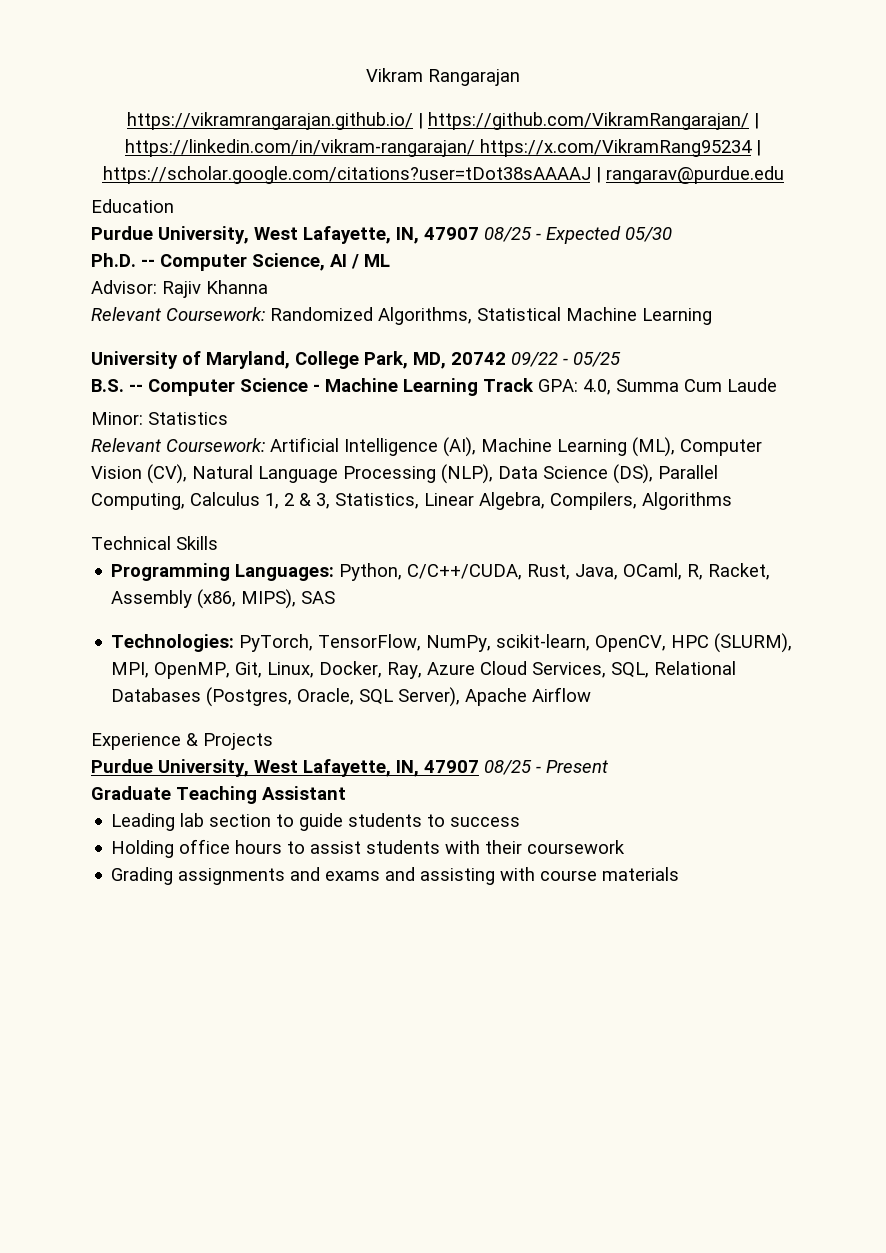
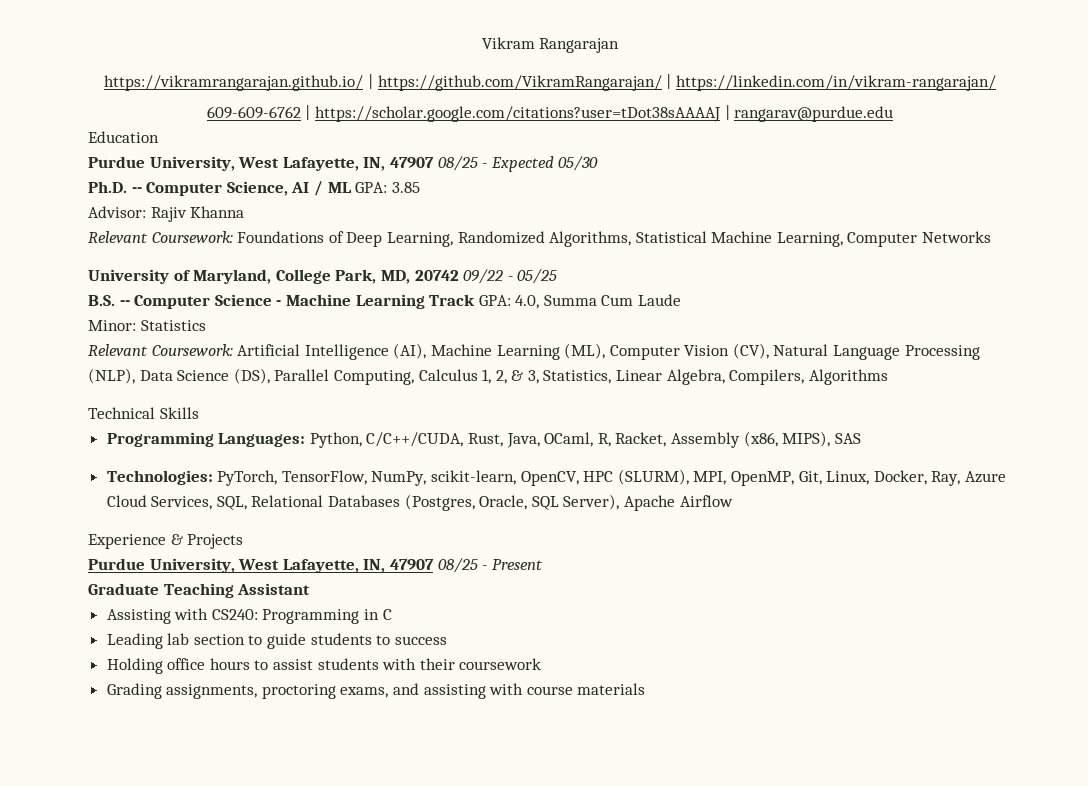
[480,139,752,157] https://x.com/VikramRang95234 -> [206,106,301,119] // 609-609-6762
(390, 260) none -> [355,182,420,193] GPA: 3.85
(265, 314) none -> [237,231,453,247] Foundations of Deep Learning,
[642,308,712,325] Learning -> [776,231,992,247] Learning, Computer Networks
[284,493,294,506] 2 -> [495,370,507,384] 2,
(346, 793) none -> [106,608,392,624] // Assisting with CS240: Programming in C
[178,867,381,885] assignments and exams -> [166,684,389,699] assignments, proctoring exams,

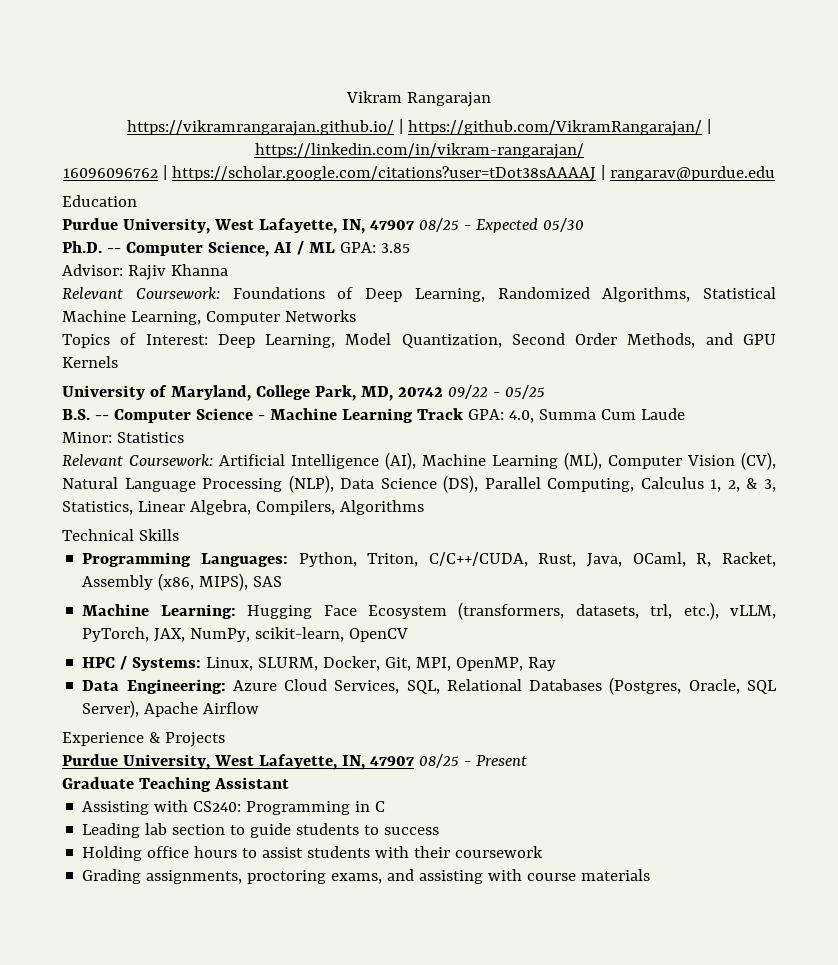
[206,106,301,119] 609-609-6762 -> [63,168,159,178] 16096096762
(992, 237) none -> [62,333,776,348] [62,356,118,368] // Topics of Interest: Deep Learning, Model Quantization, Second Order Methods, and GPU Kernels
(362, 440) none -> [367,553,419,567] Triton,
[106,469,961,486] Technologies: PyTorch, TensorFlow, NumPy, scikit-learn, OpenCV, HPC (SLURM), MPI, OpenMP, Git, Linux, Docker, Ray, -> [82,602,776,620] [82,627,409,642] [82,656,557,671] [82,679,226,694] Machine Learning: Hugging Face Ecosystem (transformers, datasets, trl, etc.), vLLM, PyTorch, JAX, NumPy, scikit-learn, OpenCV // HPC / Systems: Linux, SLURM, Docker, Git, MPI, OpenMP, Ray // Data Engineering:

